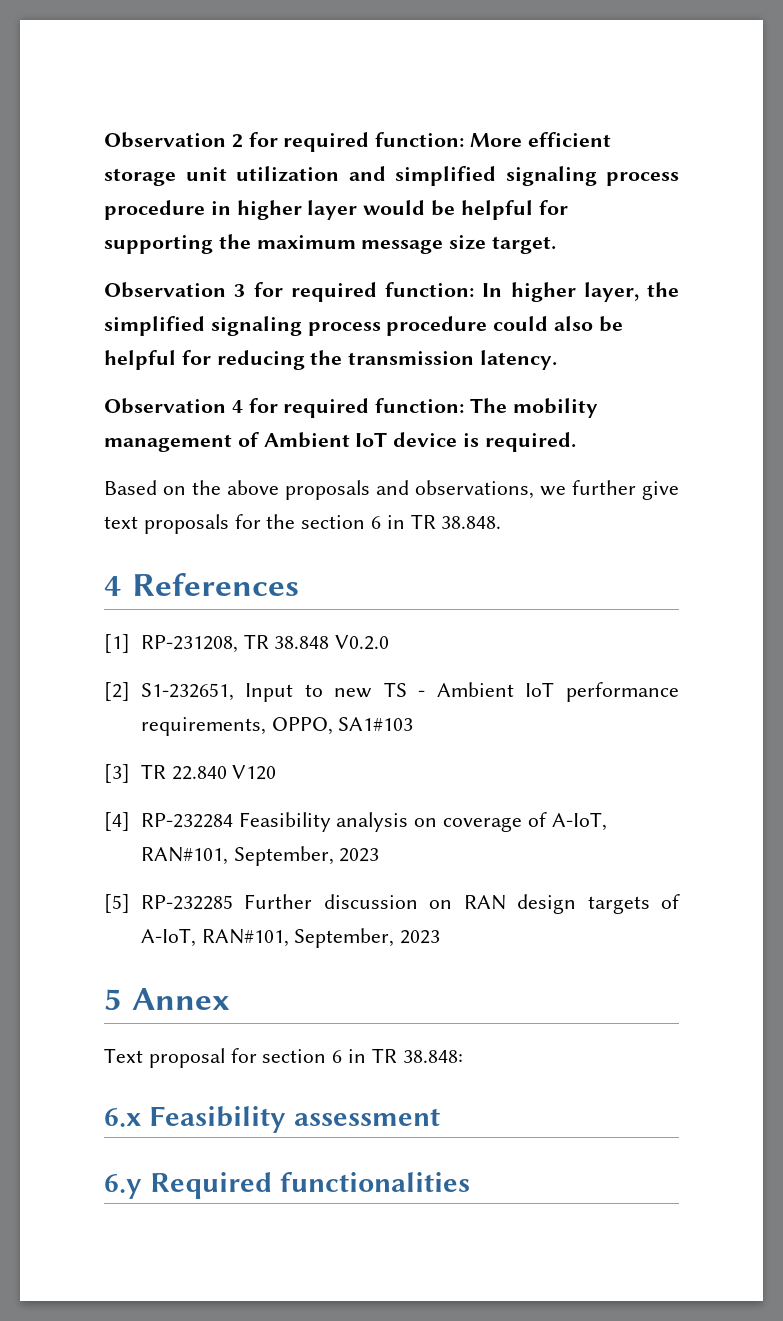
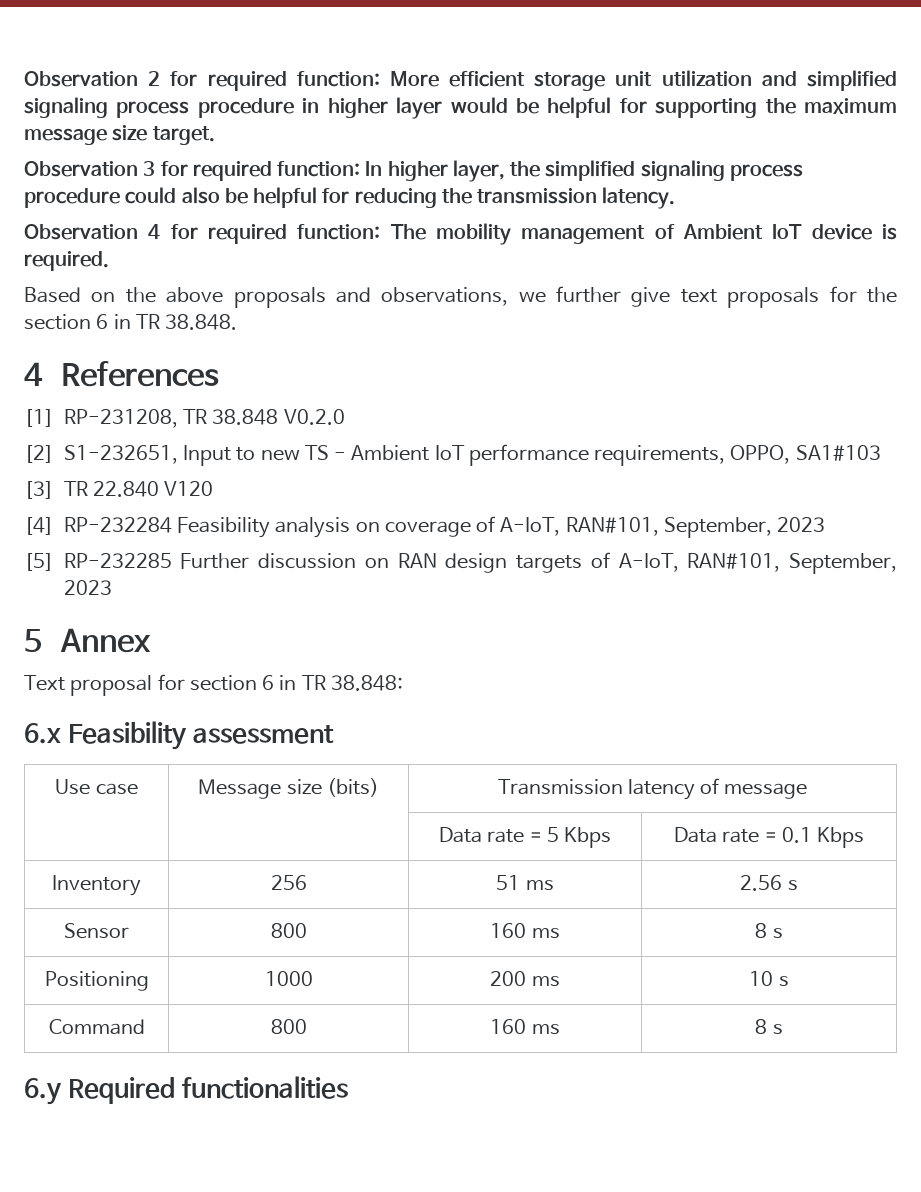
(440, 1117) none -> [55,779,138,795] [198,778,379,799] [497,778,808,800] [438,827,612,848] [673,827,865,848] [52,875,141,896] [270,875,307,890] [496,875,554,891] [740,875,798,891] [64,923,129,939] [270,923,307,938] [490,923,560,939] [755,923,783,939] [44,971,149,991] [264,971,313,986] [490,971,560,987] [749,971,789,987] [48,1019,145,1035] [270,1019,307,1034] [490,1019,560,1035] [755,1019,783,1035] // Use case | Message size (bits) | Transmission latency of message // | | Data rate = 5 Kbps | Data rate = 0.1 Kbps // Inventory | 256 | 51 ms | 2.56 s // Sensor | 800 | 160 ms | 8 s // Positioning | 1000 | 200 ms | 10 s // Command | 800 | 160 ms | 8 s

